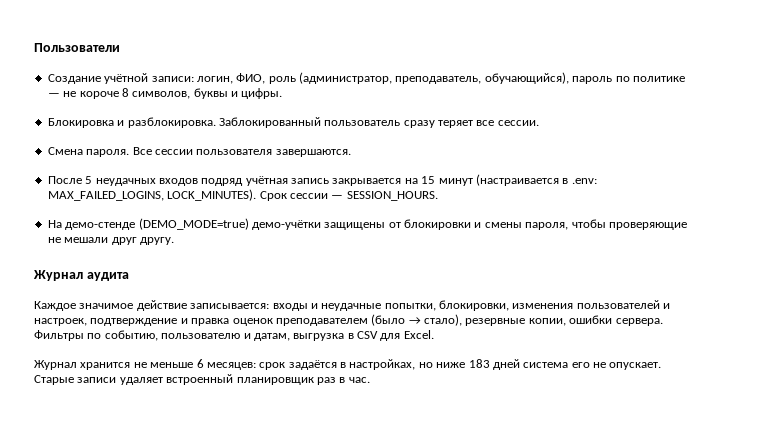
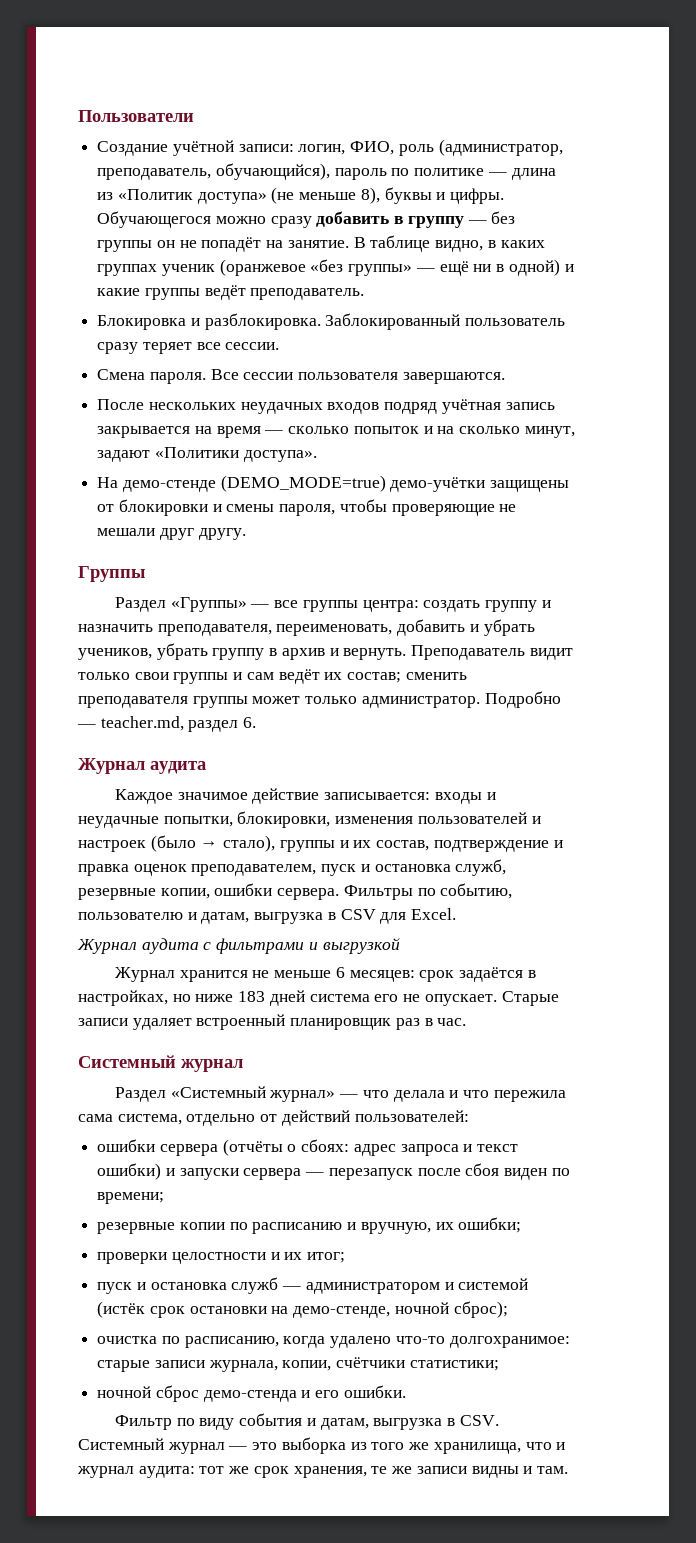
[63,88,283,99] не короче 8 символов, буквы и цифры. -> [511,168,556,180] [97,187,505,204] [97,211,516,228] [97,235,545,252] [97,259,574,276] [97,285,365,300] длина из «Политик доступа» (не меньше 8), буквы и цифры. Обучающегося можно сразу добавить в группу — без группы он не попадёт на занятие. В таблице видно, в каких группах ученик (оранжевое «без группы» — ещё ни в одной) и какие группы ведёт преподаватель.
[85,176,93,184] 5 -> [148,402,236,410] нескольких
[421,174,597,186] [47,189,438,201] 15 минут (настраивается в .env: MAX_FAILED_LOGINS, LOCK_MINUTES). Срок сессии — SESSION_HOURS. -> [216,426,575,438] [97,447,317,462] время — сколько попыток и на сколько минут, задают «Политики доступа».
(174, 241) none -> [78,566,145,582] [114,597,551,612] [78,619,535,636] [78,643,573,660] [78,669,467,684] [78,691,561,708] [77,716,257,732] // Группы // Раздел «Группы» — все группы центра: создать группу и назначить преподавателя, переименовать, добавить и убрать учеников, убрать группу в архив и вернуть. Преподаватель видит только свои группы и сам ведёт их состав; сменить преподавателя группы может только администратор. Подробно — teacher.md, раздел 6.
[34,314,462,326] настроек, подтверждение и правка оценок преподавателем (было → стало), -> [78,835,563,852] [78,859,507,876] настроек (было → стало), группы и их состав, подтверждение и правка оценок преподавателем, пуск и остановка служб,
(434, 334) none -> [77,938,400,954] // Журнал аудита с фильтрами и выгрузкой
(370, 380) none -> [78,1055,243,1072] [114,1086,566,1102] [78,1110,469,1126] [97,1139,519,1156] [97,1163,570,1180] [97,1192,165,1204] [97,1217,522,1234] [97,1252,346,1264] [97,1277,529,1294] [97,1301,508,1318] [97,1336,570,1348] [97,1357,499,1372] [97,1385,406,1402] [114,1413,499,1430] [78,1437,566,1454] [77,1466,568,1478] // Системный журнал // Раздел «Системный журнал» — что делала и что пережила сама система, отдельно от действий пользователей: // ошибки сервера (отчёты о сбоях: адрес запроса и текст ошибки) и запуски сервера — перезапуск после сбоя виден по времени; // резервные копии по расписанию и вручную, их ошибки; // проверки целостности и их итог; // пуск и остановка служб — администратором и системой (истёк срок остановки на демо-стенде, ночной сброс); // очистка по расписанию, когда удалено что-то долгохранимое: старые записи журнала, копии, счётчики статистики; // ночной сброс демо-стенда и его ошибки. // Фильтр по виду события и датам, выгрузка в CSV. Системный журнал — это выборка из того же хранилища, что и журнал аудита: тот же срок хранения, те же записи видны и там.

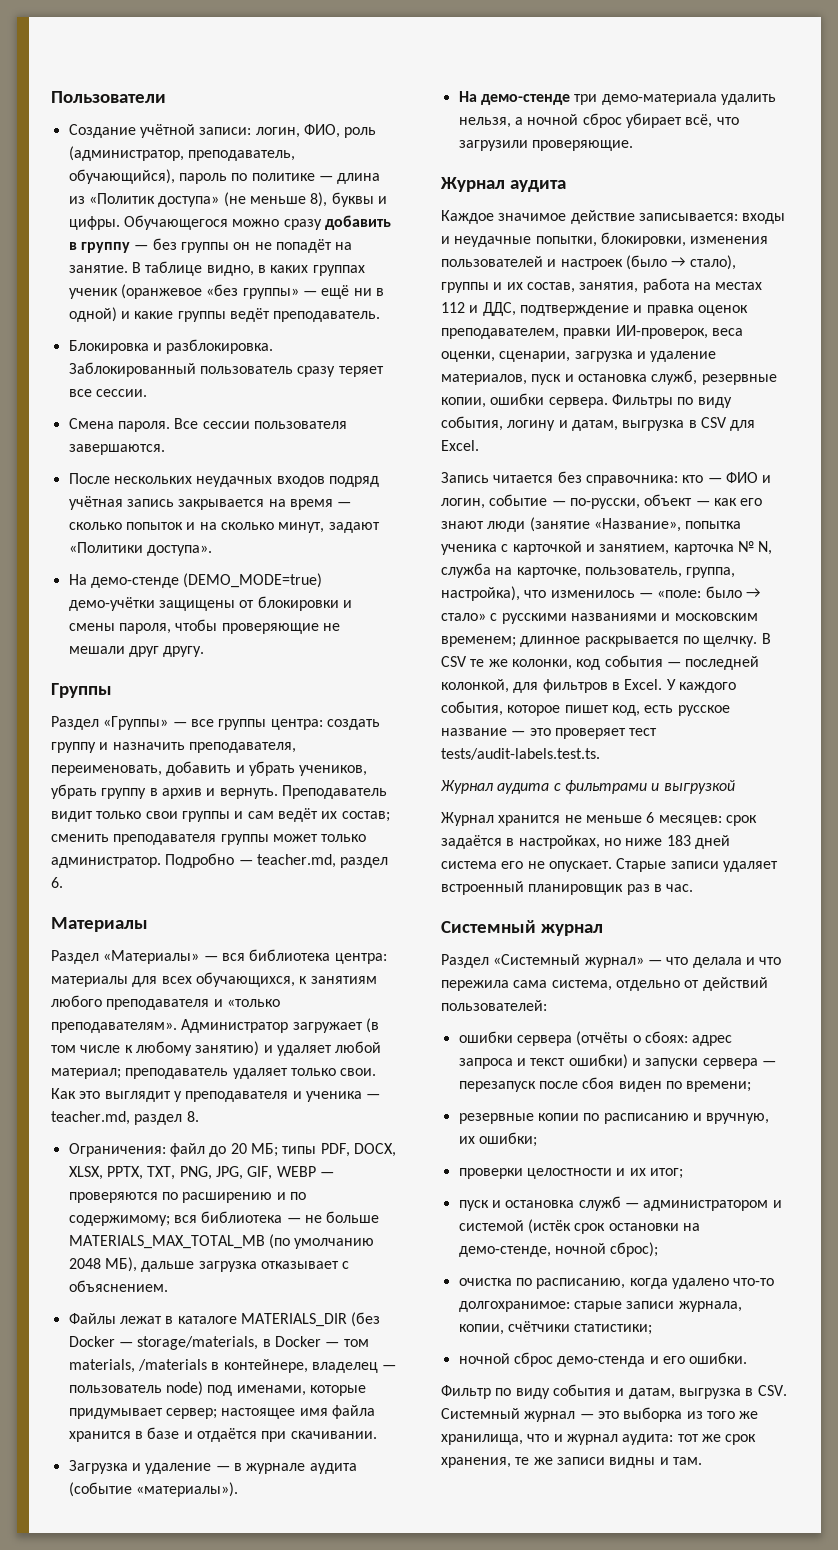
(257, 722) none -> [51,917,148,932] [51,949,387,964] [51,972,377,987] [51,995,280,1010] [51,1018,379,1033] [51,1041,382,1056] [51,1068,377,1079] [51,1088,381,1102] [51,1111,199,1125] [68,1143,396,1157] [68,1166,334,1180] [68,1192,306,1203] [68,1211,380,1226] [68,1234,375,1249] [68,1257,350,1272] [68,1280,168,1292] [68,1312,381,1327] [68,1336,369,1350] [68,1359,397,1373] [68,1381,366,1396] [68,1405,375,1419] [68,1427,377,1442] [68,1460,357,1474] [68,1482,238,1497] [458,91,776,105] [458,113,739,128] [458,140,633,151] // Материалы // Раздел «Материалы» — вся библиотека центра: материалы для всех обучающихся, к занятиям любого преподавателя и «только преподавателям». Администратор загружает (в том числе к любому занятию) и удаляет любой материал; преподаватель удаляет только свои. Как это выглядит у преподавателя и ученика — teacher.md, раздел 8. // Ограничения: файл до 20 МБ; типы PDF, DOCX, XLSX, PPTX, TXT, PNG, JPG, GIF, WEBP — проверяются по расширению и по содержимому; вся библиотека — не больше MATERIALS_MAX_TOTAL_MB (по умолчанию 2048 МБ), дальше загрузка отказывает с объяснением. // Файлы лежат в каталоге MATERIALS_DIR (без Docker — storage/materials, в Docker — том materials, /materials в контейнере, владелец — пользователь node) под именами, которые придумывает сервер; настоящее имя файла хранится в базе и отдаётся при скачивании. // Загрузка и удаление — в журнале аудита (событие «материалы»). // На демо-стенде три демо-материала удалить нельзя, а ночной сброс убирает всё, что загрузили проверяющие.
(430, 845) none -> [579,278,763,293] [441,302,516,316] занятия, работа на местах 112 и ДДС,
(317, 870) none -> [563,325,743,339] [441,351,717,362] [441,374,527,385] правки ИИ-проверок, веса оценки, сценарии, загрузка и удаление материалов,
[440,883,513,899] [78,912,183,920] событию, пользователю -> [697,397,732,408] [441,416,556,431] виду события, логину
(457, 914) none -> [441,471,772,486] [441,494,763,509] [441,517,742,532] [441,541,773,555] [441,563,736,578] [441,586,760,601] [441,613,758,624] [441,633,771,647] [441,655,760,670] [441,679,736,693] [441,701,730,716] [441,728,658,739] [441,748,600,760] // Запись читается без справочника: кто — ФИО и логин, событие — по-русски, объект — как его знают люди (занятие «Название», попытка ученика с карточкой и занятием, карточка № N, служба на карточке, пользователь, группа, настройка), что изменилось — «поле: было → стало» с русскими названиями и московским временем; длинное раскрывается по щелчку. В CSV те же колонки, код события — последней колонкой, для фильтров в Excel. У каждого события, которое пишет код, есть русское название — это проверяет тест tests/audit-labels.test.ts.

